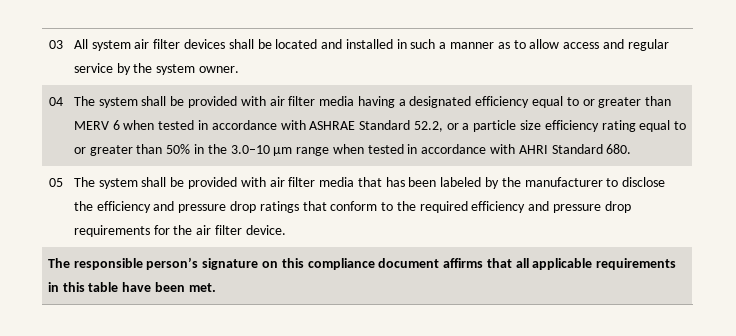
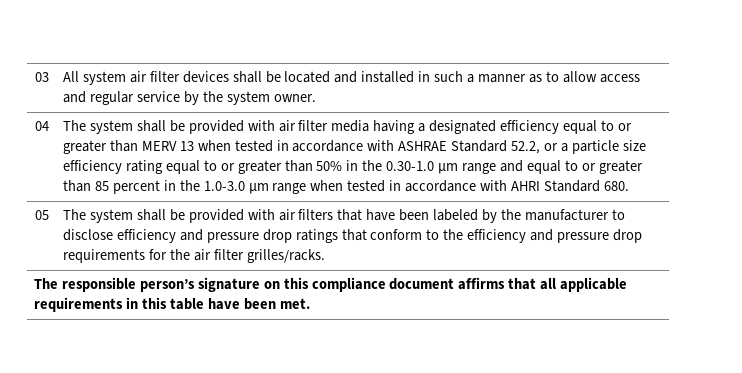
[112,120,120,130] 6 -> [179,141,194,151] 13
[230,145,270,154] 3.0–10 -> [386,160,643,174] [63,180,245,194] 0.30-1.0 μm range and equal to or greater than 85 percent in the 1.0-3.0
[288,177,405,187] filter media that has -> [298,209,396,221] filters that have
[73,201,93,211] the -> (114, 235) none
[419,201,468,213] required -> (464, 234) none
[245,225,286,235] device. -> [246,249,325,263] grilles/racks.

